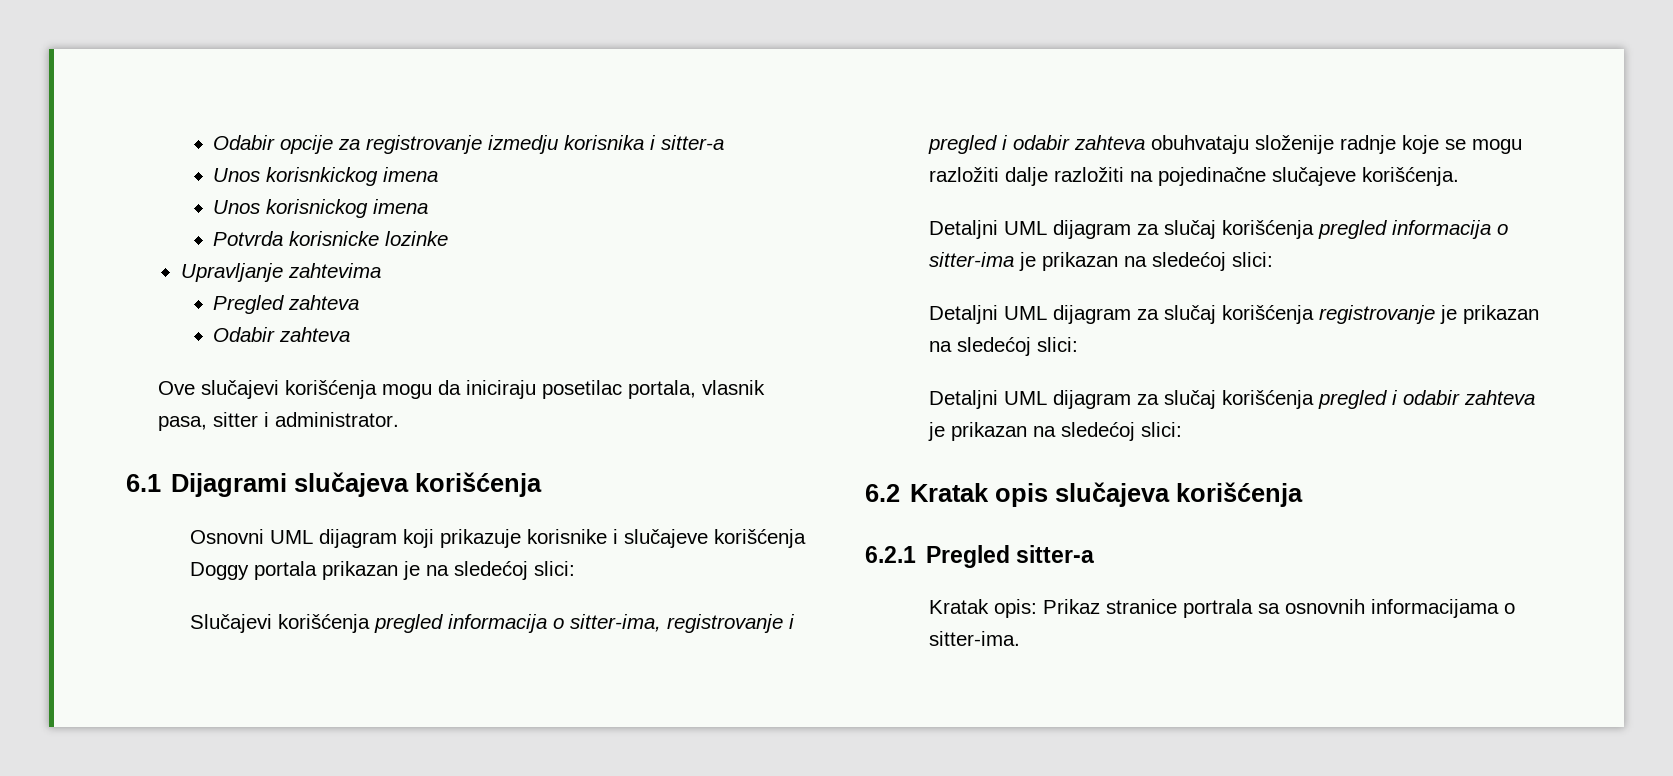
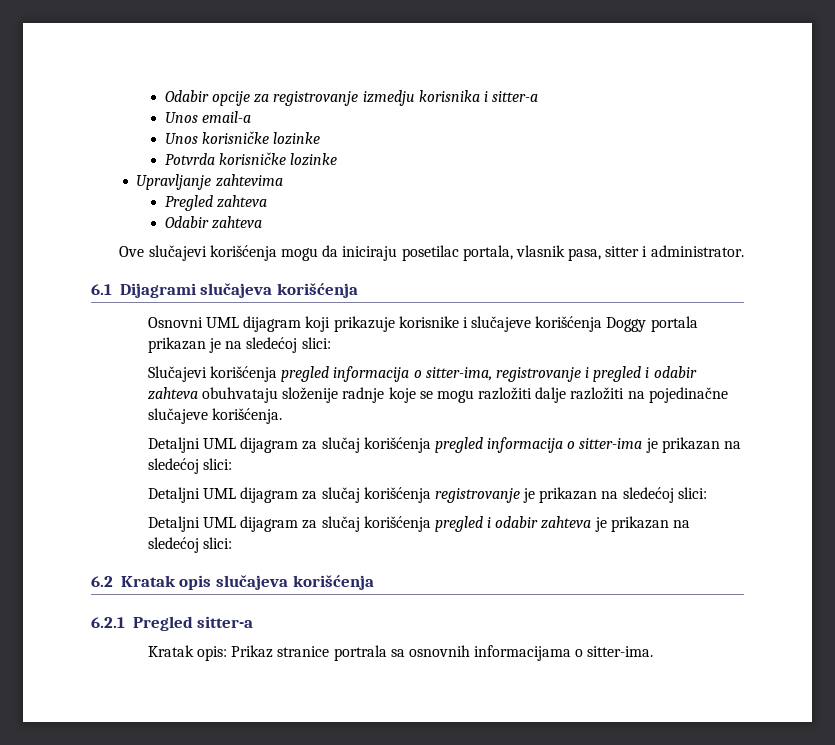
[265,167,438,186] [212,199,428,218] korisnkickog imena // Unos korisnickog imena -> [202,111,252,123] [164,131,321,145] email-a // Unos korisničke lozinke
[288,231,379,246] korisnicke -> [219,152,287,165] korisničke

